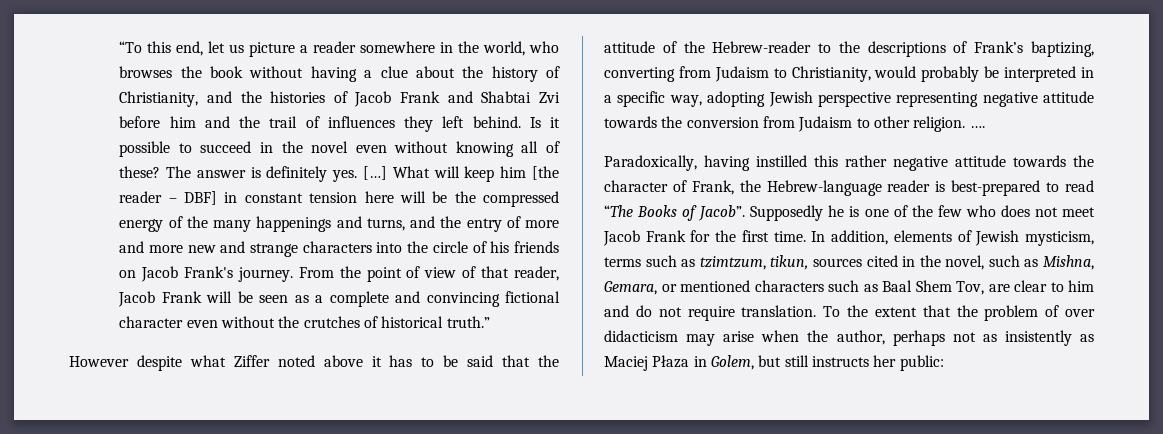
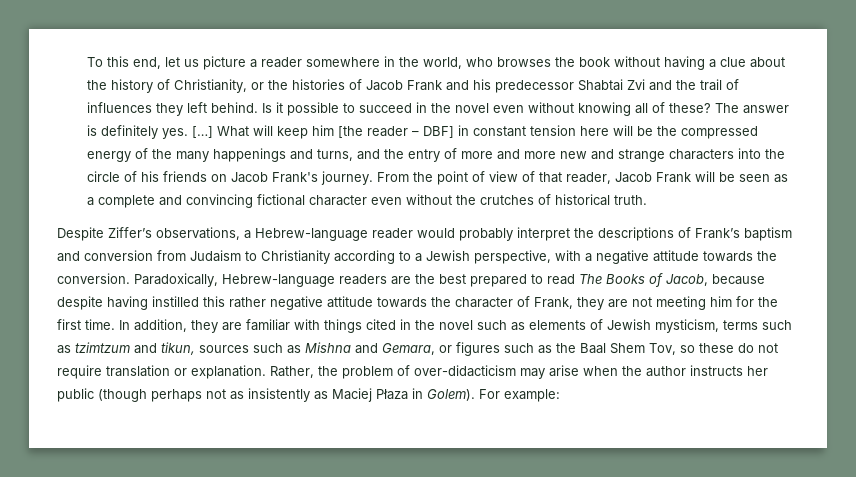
[119,41,143,53] “To -> [87,57,104,67] To
[206,91,232,103] and -> [251,82,265,90] or
[481,91,560,103] [119,116,196,128] Shabtai Zvi before him -> [473,79,646,93] his predecessor Shabtai Zvi
[446,316,490,328] [69,355,559,371] [604,41,1094,57] [604,66,1094,82] [604,91,1094,107] [604,116,985,132] [604,155,697,171] truth.” // However despite what Ziffer noted above it has to be said that the attitude of the Hebrew-reader to the descriptions of Frank’s baptizing, converting from Judaism to Christianity, would probably be interpreted in a specific way, adopting Jewish perspective representing negative attitude towards the conversion from Judaism to other religion. …. // Paradoxically, -> [614,195,648,205] [57,227,792,241] [57,250,777,264] [57,273,765,287] [57,296,103,310] truth. // Despite Ziffer’s observations, a Hebrew-language reader would probably interpret the descriptions of Frank’s baptism and conversion from Judaism to Christianity according to a Jewish perspective, with a negative attitude towards the conversion. Paradoxically, Hebrew-language readers are the best prepared to read The Books of Jacob, because despite
[739,180,1094,196] [604,205,1095,221] [603,230,686,246] the Hebrew-language reader is best-prepared to read “The Books of Jacob”. Supposedly he is one of the few who does not meet Jacob Frank -> [577,296,732,310] they are not meeting him
(889, 237) none -> [191,319,525,333] they are familiar with things cited in the novel such as
[699,255,1094,270] [604,280,878,295] tzimtzum, tikun, sources cited in the novel, such as Mishna, Gemara, or mentioned characters such as -> [75,342,576,356] tzimtzum and tikun, sources such as Mishna and Gemara, or figures such as the
[988,280,1094,292] [604,305,951,321] are clear to him and do not require translation. To the extent that -> [680,343,778,353] [57,365,314,379] so these do not require translation or explanation. Rather,
[1065,309,1095,317] [604,330,678,342] over didacticism -> [414,365,516,377] over-didacticism
[836,330,885,345] author, -> [646,365,768,377] [57,388,147,402] author instructs her public (though
[710,355,944,371] Golem, but still instructs her public: -> [427,389,560,402] Golem). For example:

